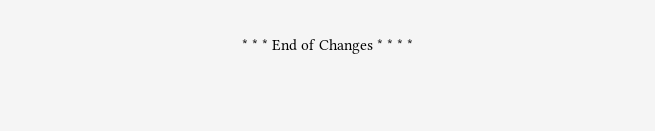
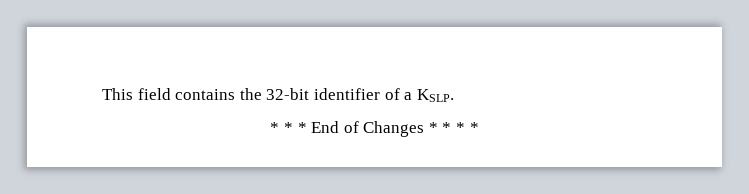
(241, 44) none -> [102,88,454,102] This field contains the 32-bit identifier of a KSLP. //

